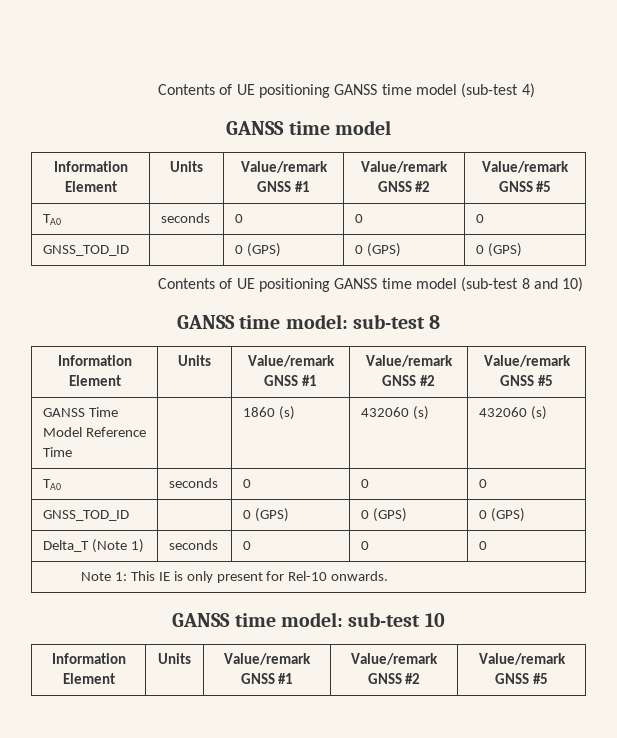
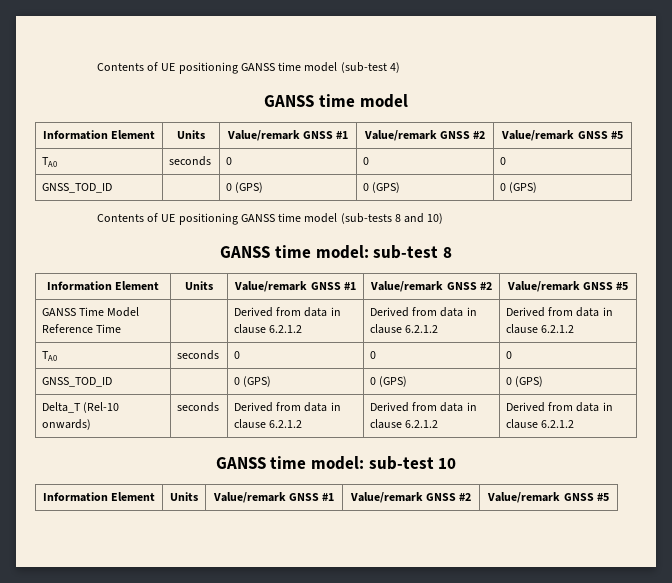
[461,277,519,292] (sub-test -> [340,213,392,224] (sub-tests
[242,406,295,420] [360,406,429,420] [478,406,547,420] 1860 (s) | 432060 (s) | 432060 (s) -> [233,307,341,317] [233,324,303,334] [369,307,477,317] [369,324,439,334] [505,307,613,317] [505,324,575,334] Derived from data in clause 6.2.1.2 | Derived from data in clause 6.2.1.2 | Derived from data in clause 6.2.1.2
[91,539,144,553] [168,540,218,550] [242,541,251,550] [360,541,369,550] [478,541,487,550] [81,571,389,583] (Note 1) | seconds | 0 | 0 | 0 // Note 1: This IE is only present for Rel-10 onwards. -> [83,402,120,413] [41,419,91,430] [176,402,219,412] [233,402,341,412] [233,419,303,429] [369,402,477,412] [369,419,439,429] [505,402,613,412] [505,419,575,429] (Rel-10 onwards) | seconds | Derived from data in clause 6.2.1.2 | Derived from data in clause 6.2.1.2 | Derived from data in clause 6.2.1.2

